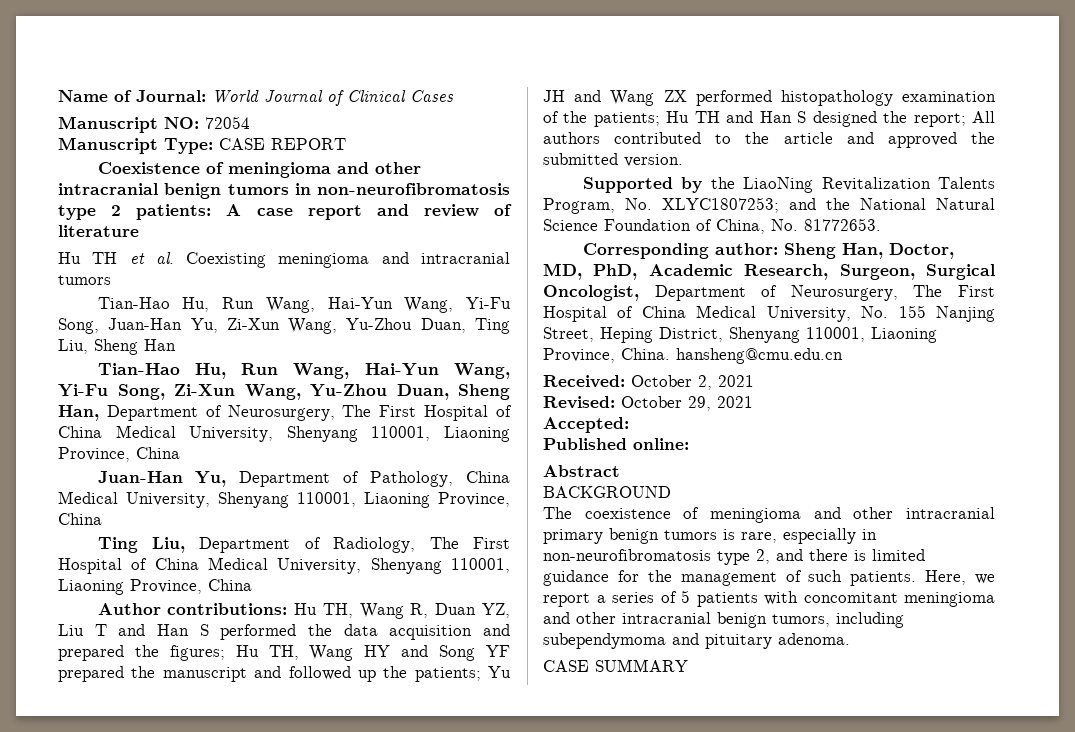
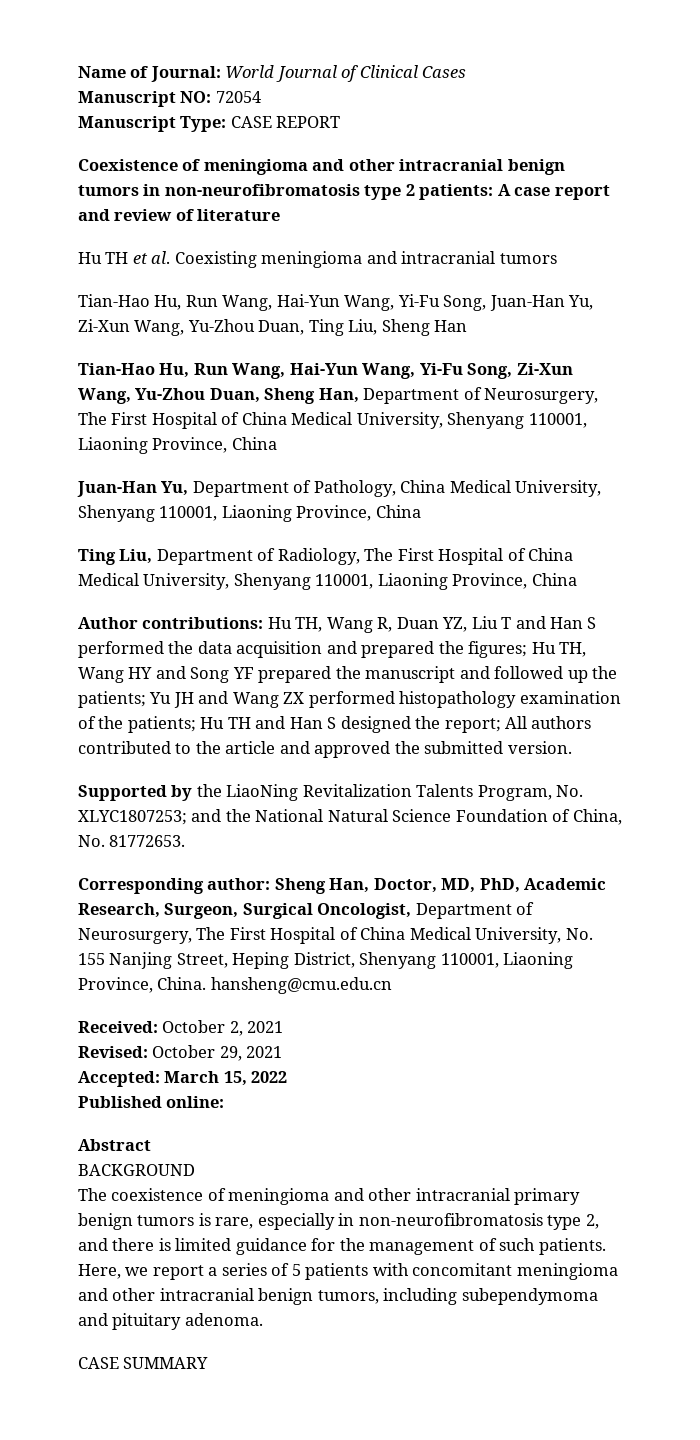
(629, 425) none -> [164,1071,288,1086] March 15, 2022

